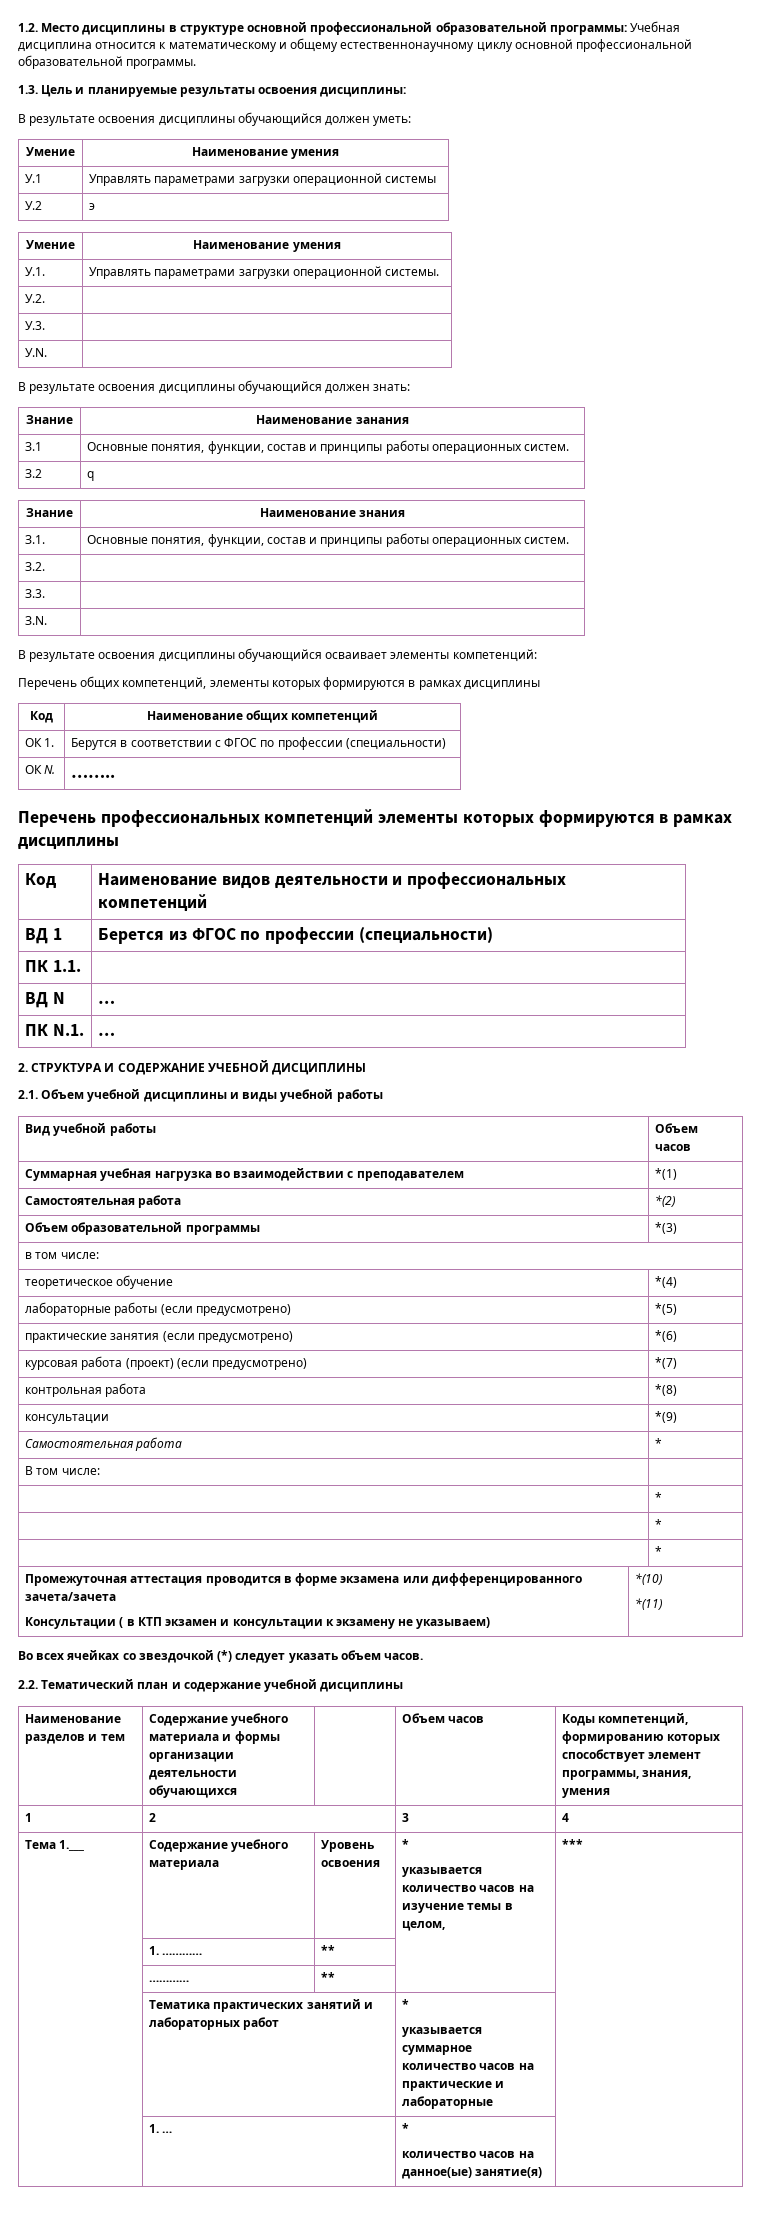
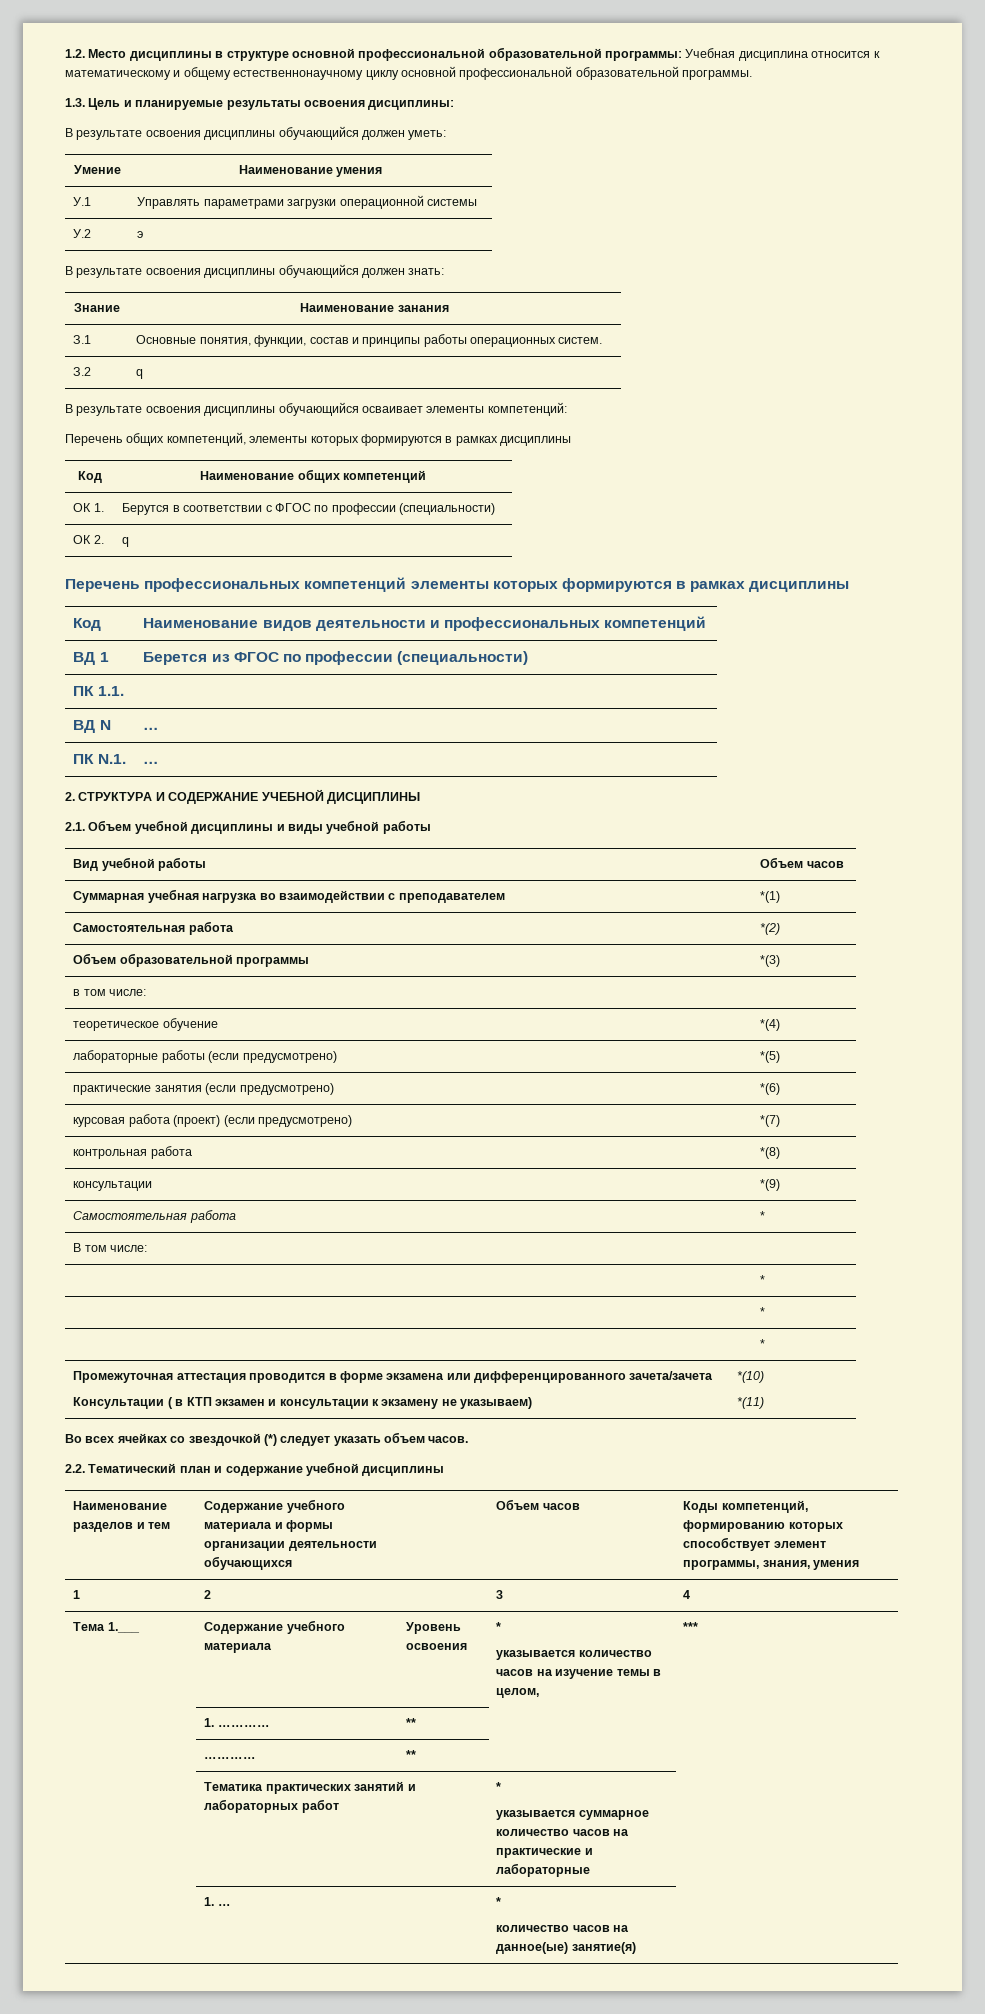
[26,240,75,249] [193,240,341,252] [25,267,46,276] [89,266,440,279] [25,294,46,303] [25,321,46,330] [25,348,48,357] // Умение | Наименование умения // У.1. | Управлять параметрами загрузки операционной системы. // У.2. | // У.3. | // У.N. | -> (144, 234) none
[26,508,73,517] [259,508,406,517] [25,535,46,544] [87,533,570,547] [25,562,46,571] [25,589,46,598] [25,616,48,625] // Знание | Наименование знания // З.1. | Основные понятия, функции, состав и принципы работы операционных систем. // З.2. | // З.3. | // З.N. | -> (144, 374) none
[44,765,56,774] [71,774,116,778] N. | …….. -> [93,535,104,544] [122,537,130,547] 2. | q

